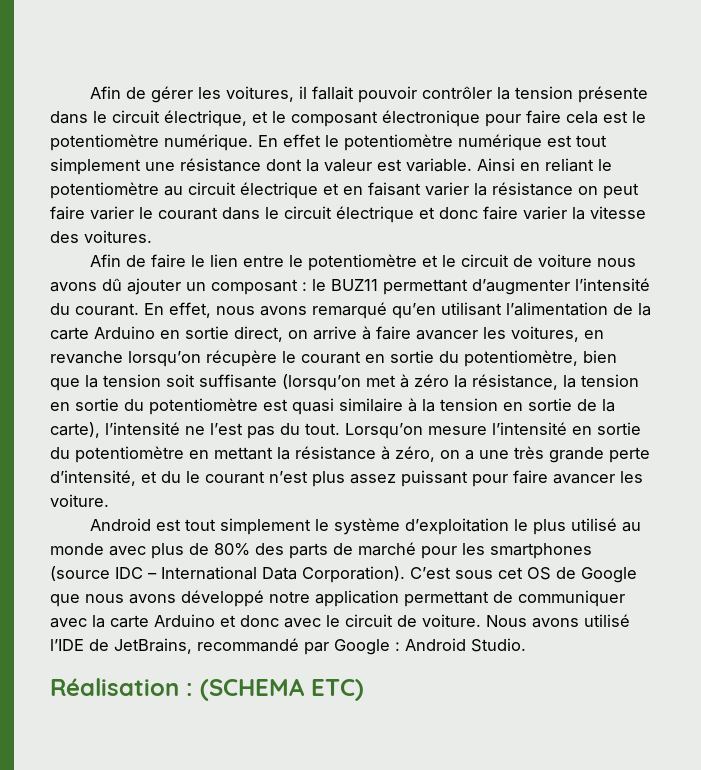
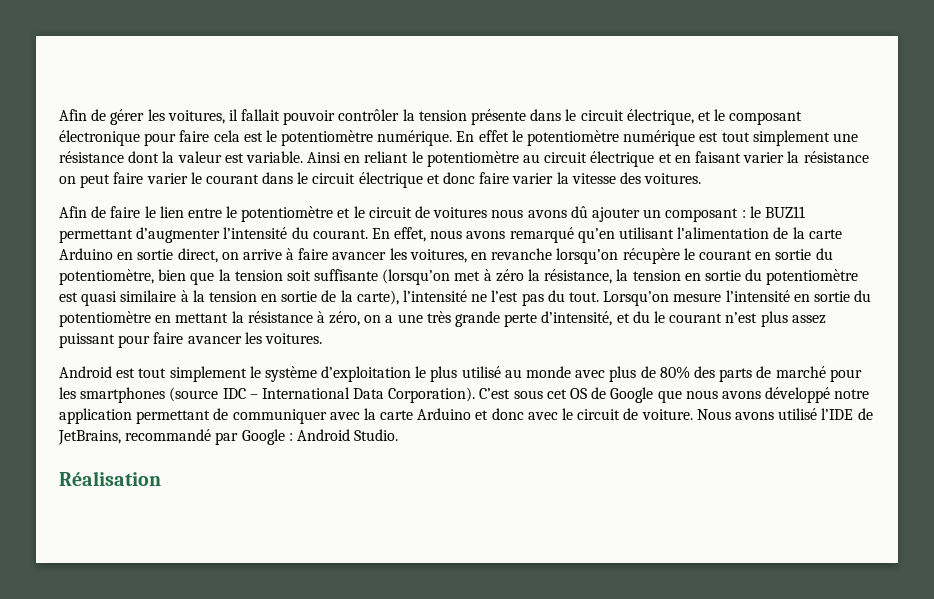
[538,254,593,267] voiture -> [433,207,488,218] voitures
[50,494,109,507] voiture. -> [264,333,322,344] voitures.
[186,678,364,701] : (SCHEMA ETC) -> (161, 478) none

